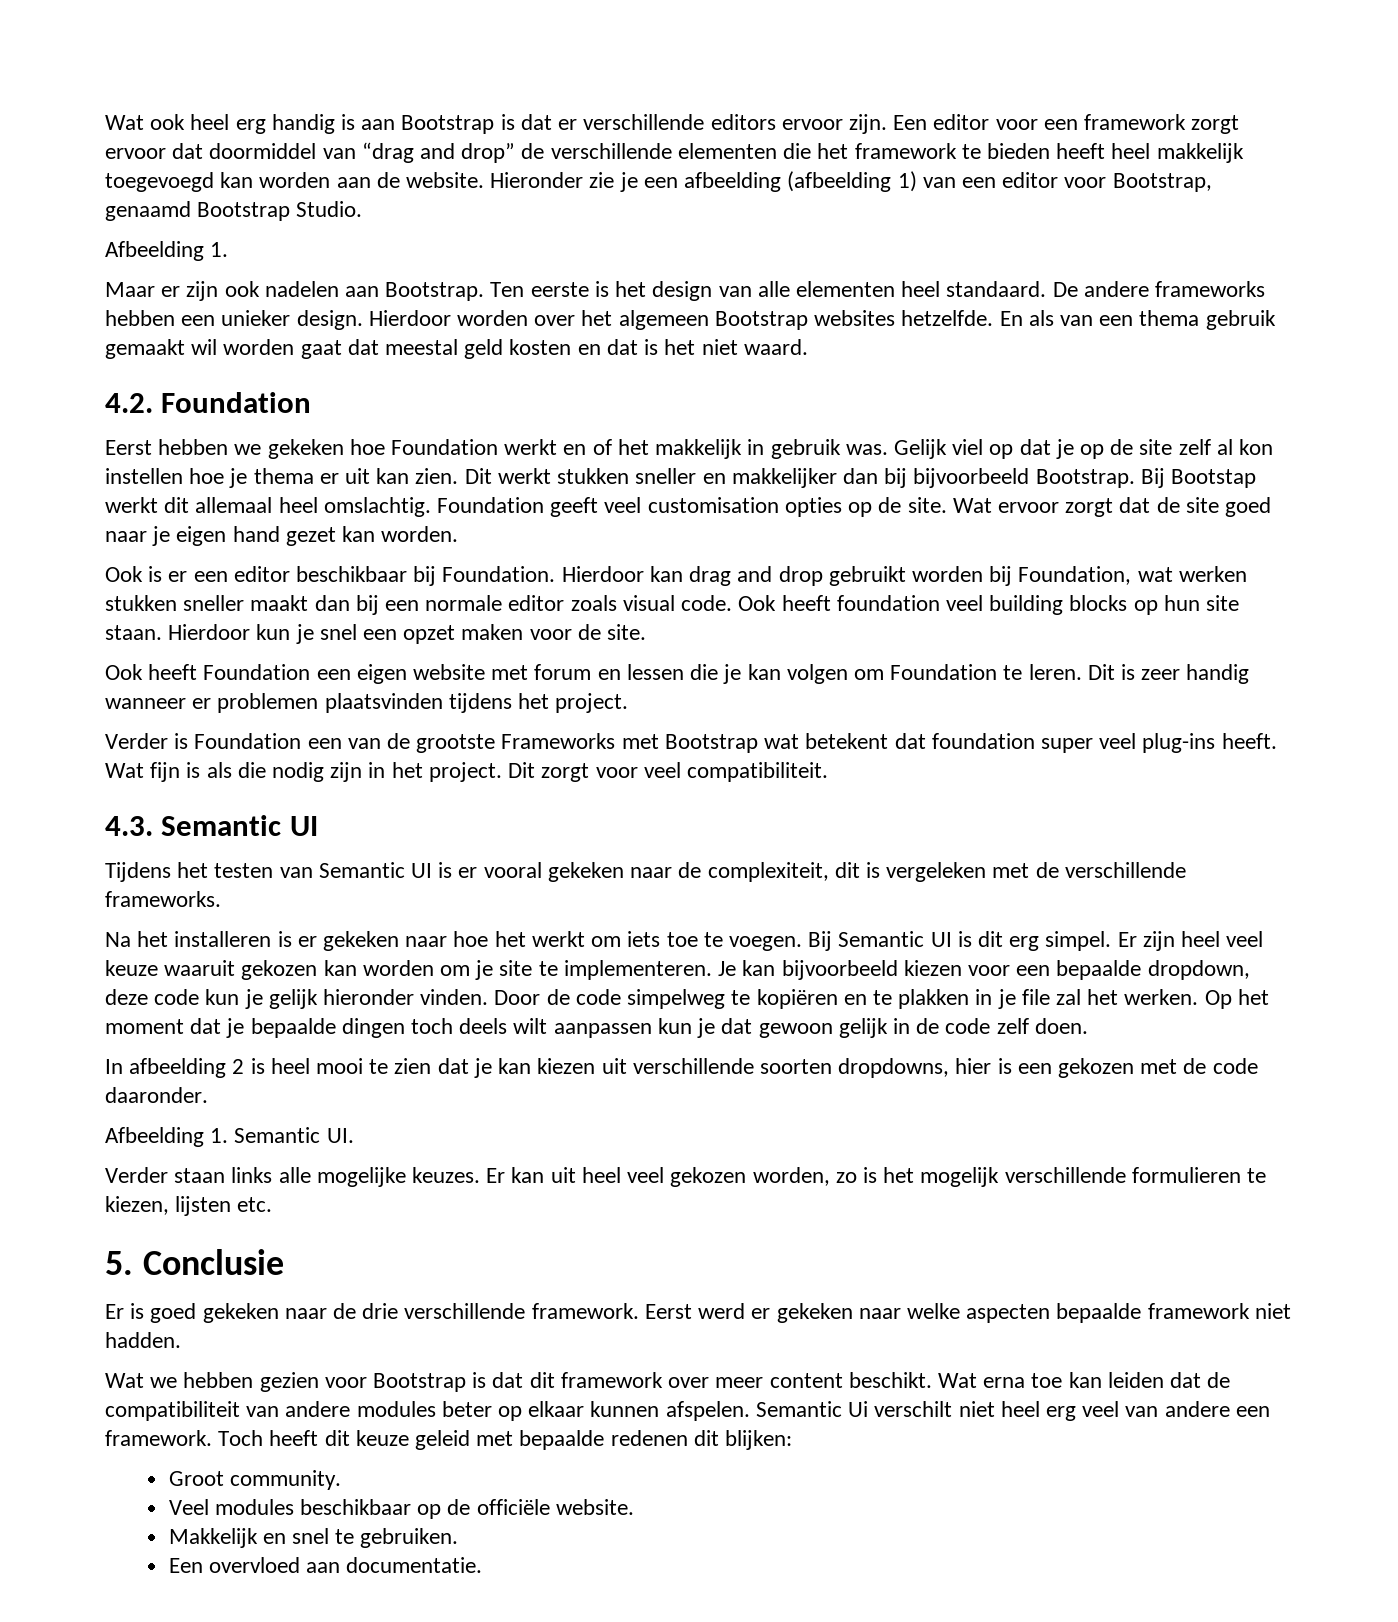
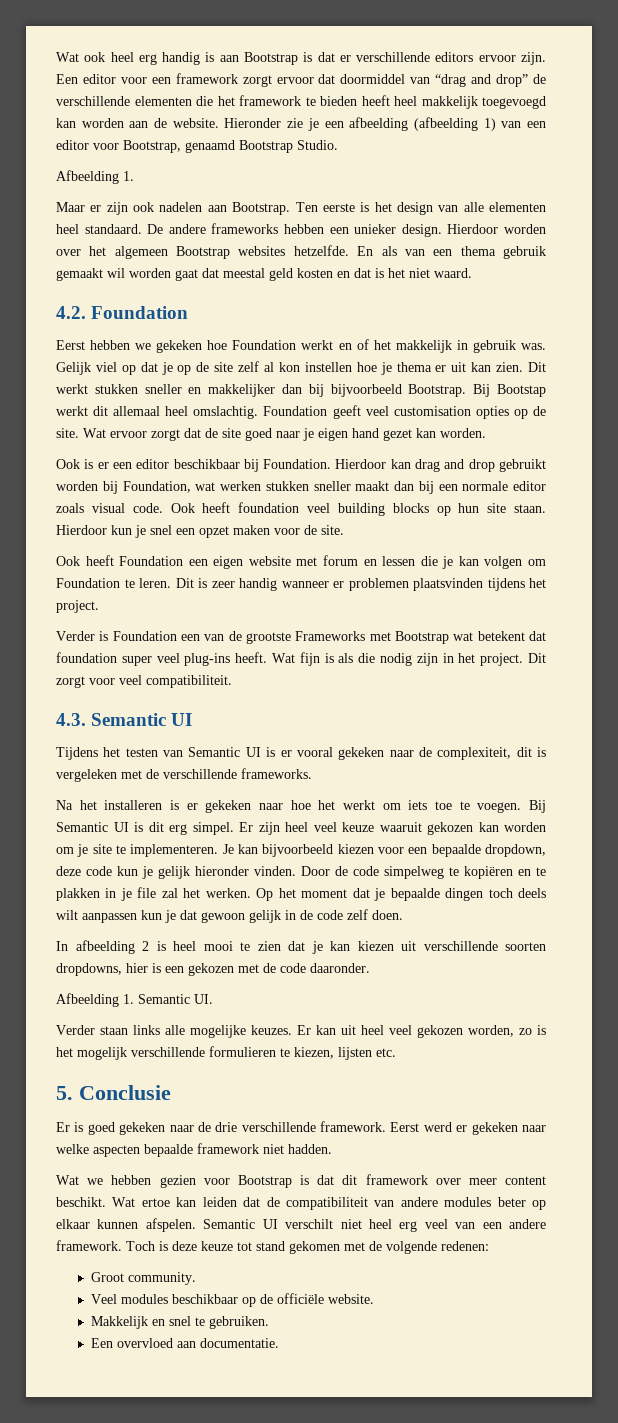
[983,1373,1063,1388] erna toe -> [141,1198,170,1207] ertoe
[848,1401,869,1417] Ui -> [262,1219,278,1229] UI
[1164,1401,1270,1417] [105,1430,793,1450] andere een framework. Toch heeft dit keuze geleid met bepaalde redenen dit blijken: -> [482,1219,546,1229] [56,1240,489,1254] een andere framework. Toch is deze keuze tot stand gekomen met de volgende redenen:

